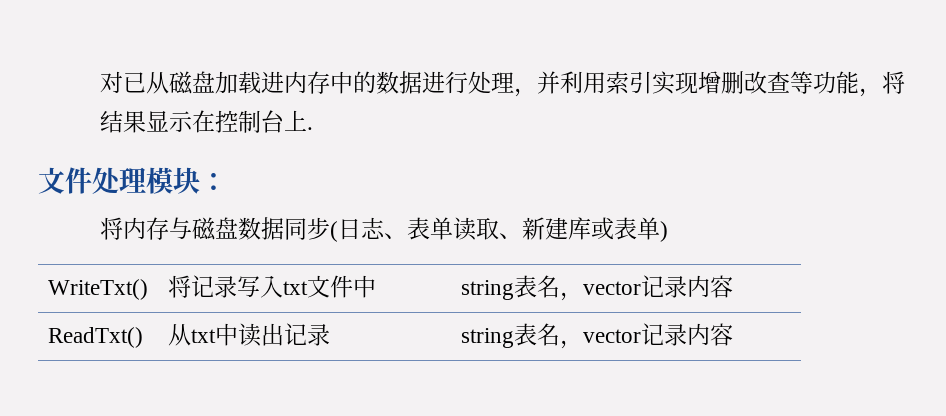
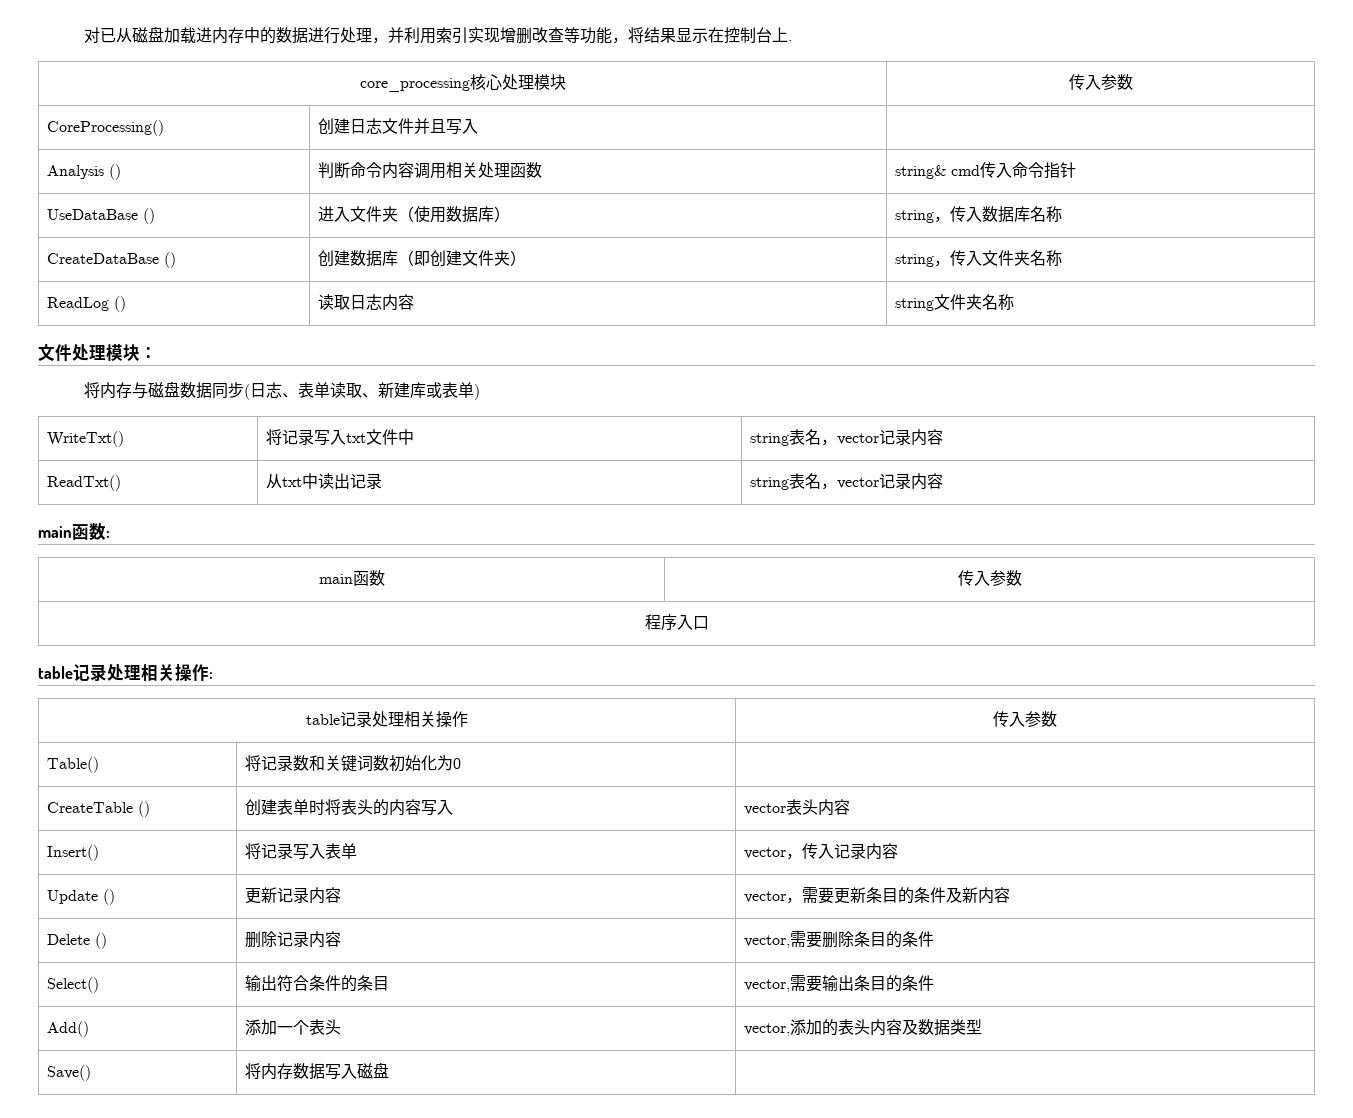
(314, 128) none -> [359,74,566,92] [1068,74,1133,90] [47,120,165,136] [318,118,479,135] [47,164,122,180] [318,162,543,179] [895,162,1077,179] [47,208,156,224] [318,206,511,223] [895,206,1063,223] [47,252,177,268] [318,250,527,267] [895,250,1063,267] [47,296,127,312] [318,294,415,311] [895,294,1015,311] // core_processing核心处理模块 | 传入参数 // CoreProcessing() | 创建日志文件并且写入 | // Analysis () | 判断命令内容调用相关处理函数 | string& cmd传入命令指针 // UseDataBase () | 进入文件夹（使用数据库） | string，传入数据库名称 // CreateDataBase () | 创建数据库（即创建文件夹） | string，传入文件夹名称 // ReadLog () | 读取日志内容 | string文件夹名称
(733, 334) none -> [38,523,110,540] [318,570,385,586] [957,570,1022,586] [644,614,709,631] [38,664,213,682] [306,711,468,728] [993,711,1057,727] [47,757,100,773] [245,755,462,772] [47,801,151,817] [245,799,454,816] [744,799,851,816] [47,845,100,861] [245,843,358,860] [744,843,899,860] [47,889,116,905] [245,887,342,904] [744,887,1011,904] [47,933,108,949] [245,931,342,948] [744,931,935,948] [47,977,100,993] [245,975,390,992] [744,975,935,992] [47,1021,90,1037] [245,1019,342,1035] [744,1019,983,1036] [47,1065,92,1081] [245,1062,390,1080] // main函数: // main函数 | 传入参数 // 程序入口 // table记录处理相关操作: // table记录处理相关操作 | 传入参数 // Table() | 将记录数和关键词数初始化为0 | // CreateTable () | 创建表单时将表头的内容写入 | vector表头内容 // Insert() | 将记录写入表单 | vector，传入记录内容 // Update () | 更新记录内容 | vector，需要更新条目的条件及新内容 // Delete () | 删除记录内容 | vector,需要删除条目的条件 // Select() | 输出符合条件的条目 | vector,需要输出条目的条件 // Add() | 添加一个表头 | vector,添加的表头内容及数据类型 // Save() | 将内存数据写入磁盘 |

